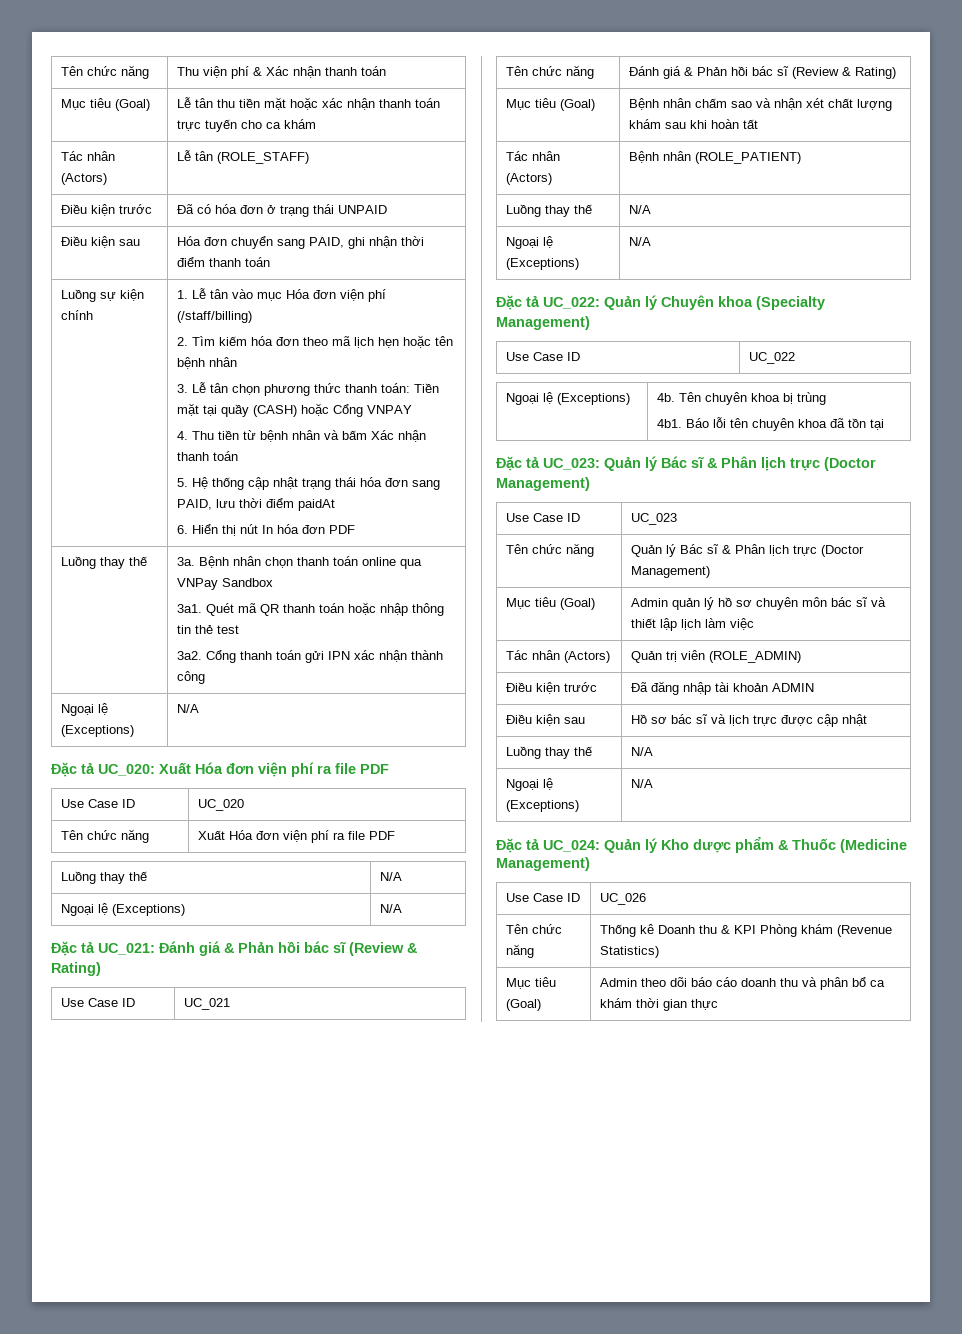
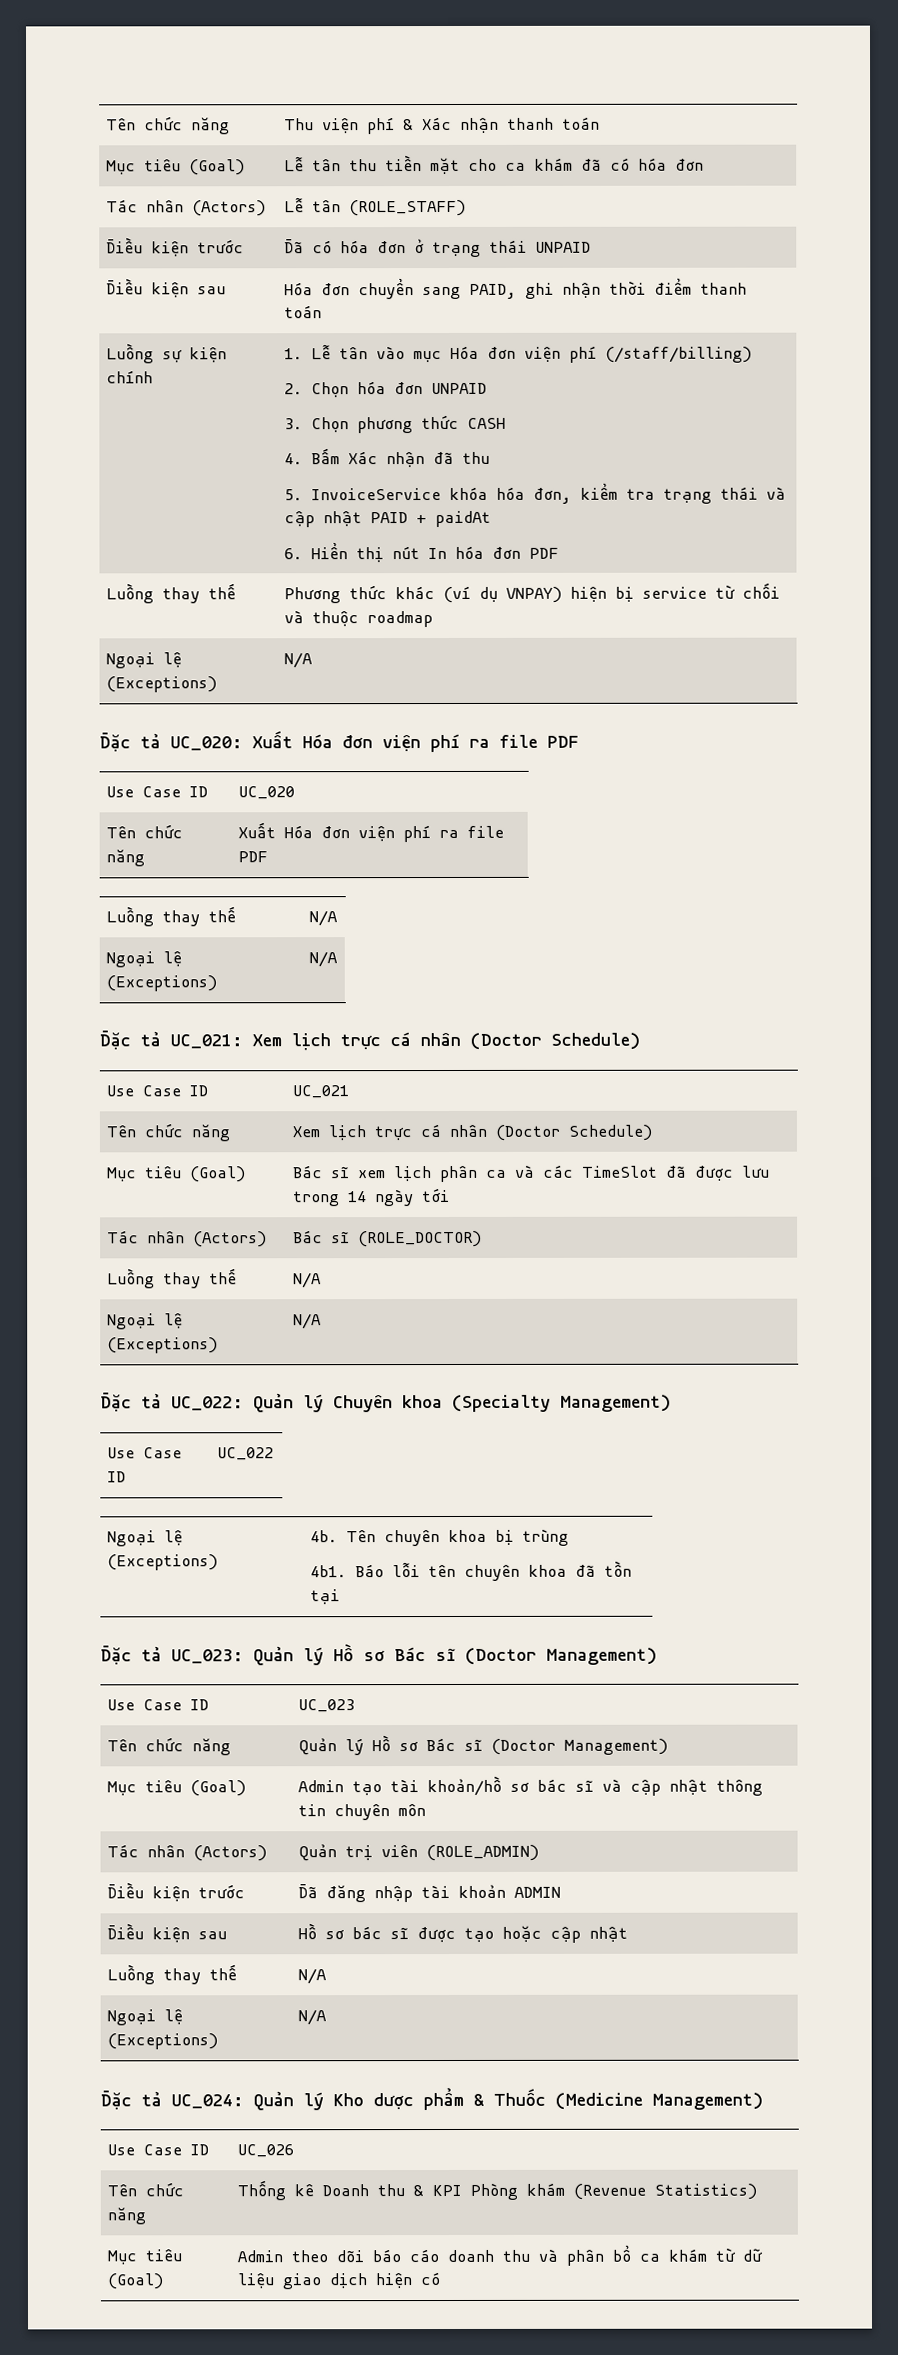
[290,97,441,110] [177,119,238,132] hoặc xác nhận thanh toán trực tuyến -> (461, 166) none
(317, 124) none -> [581,157,705,171] đã có hóa đơn
[192,335,454,348] [177,357,238,369] [177,382,440,396] [177,403,413,417] [177,430,427,442] [177,451,239,461] [177,477,441,490] [177,498,295,510] Tìm kiếm hóa đơn theo mã lịch hẹn hoặc tên bệnh nhân // 3. Lễ tân chọn phương thức thanh toán: Tiền mặt tại quầy (CASH) hoặc Cổng VNPAY // 4. Thu tiền từ bệnh nhân và bấm Xác nhận thanh toán // 5. Hệ thống cập nhật trạng thái hóa đơn sang PAID, lưu thời điểm -> [311,381,488,398] [284,414,507,434] [284,448,491,468] [284,482,787,504] [284,511,428,528] Chọn hóa đơn UNPAID // 3. Chọn phương thức CASH // 4. Bấm Xác nhận đã thu // 5. InvoiceService khóa hóa đơn, kiểm tra trạng thái và cập nhật PAID +
[177,556,423,569] [177,578,274,590] [177,602,445,616] [177,625,240,634] [177,650,444,663] [177,671,206,684] 3a. Bệnh nhân chọn thanh toán online qua VNPay Sandbox // 3a1. Quét mã QR thanh toán hoặc nhập thông tin thẻ test // 3a2. Cổng thanh toán gửi IPN xác nhận thành công -> [284,582,781,604] [284,610,434,628] Phương thức khác (ví dụ VNPAY) hiện bị service từ chối và thuộc roadmap
[159,941,418,956] [51,962,101,976] Đánh giá & Phản hồi bác sĩ (Review & Rating) -> [252,1032,640,1051] Xem lịch trực cá nhân (Doctor Schedule)
[629,66,897,79] [506,98,596,111] [629,98,893,111] [629,119,759,129] [506,151,561,161] [506,173,553,185] [629,151,802,164] Đánh giá & Phản hồi bác sĩ (Review & Rating) // Mục tiêu (Goal) | Bệnh nhân chấm sao và nhận xét chất lượng khám sau khi hoàn tất // Tác nhân (Actors) | Bệnh nhân (ROLE_PATIENT) -> [292,1124,653,1141] [106,1166,247,1183] [292,1164,771,1183] [293,1187,451,1207] [107,1230,268,1248] [293,1230,483,1248] Xem lịch trực cá nhân (Doctor Schedule) // Mục tiêu (Goal) | Bác sĩ xem lịch phân ca và các TimeSlot đã được lưu trong 14 ngày tới // Tác nhân (Actors) | Bác sĩ (ROLE_DOCTOR)
[661,456,820,471] Bác sĩ & Phân lịch trực -> [333,1644,456,1662] Hồ sơ Bác sĩ
[680,544,818,556] Bác sĩ & Phân lịch trực -> [372,1735,484,1752] Hồ sơ Bác sĩ
[672,597,887,610] [631,618,755,631] quản lý hồ sơ chuyên môn bác sĩ và thiết lập lịch làm việc -> [352,1775,764,1797] [298,1804,427,1821] tạo tài khoản/hồ sơ bác sĩ và cập nhật thông tin chuyên môn
[711,714,814,726] và lịch trực được -> [417,1925,543,1943] được tạo hoặc
[636,998,719,1011] thời gian thực -> [715,2247,764,2262] [237,2272,441,2290] từ dữ liệu giao dịch hiện có

